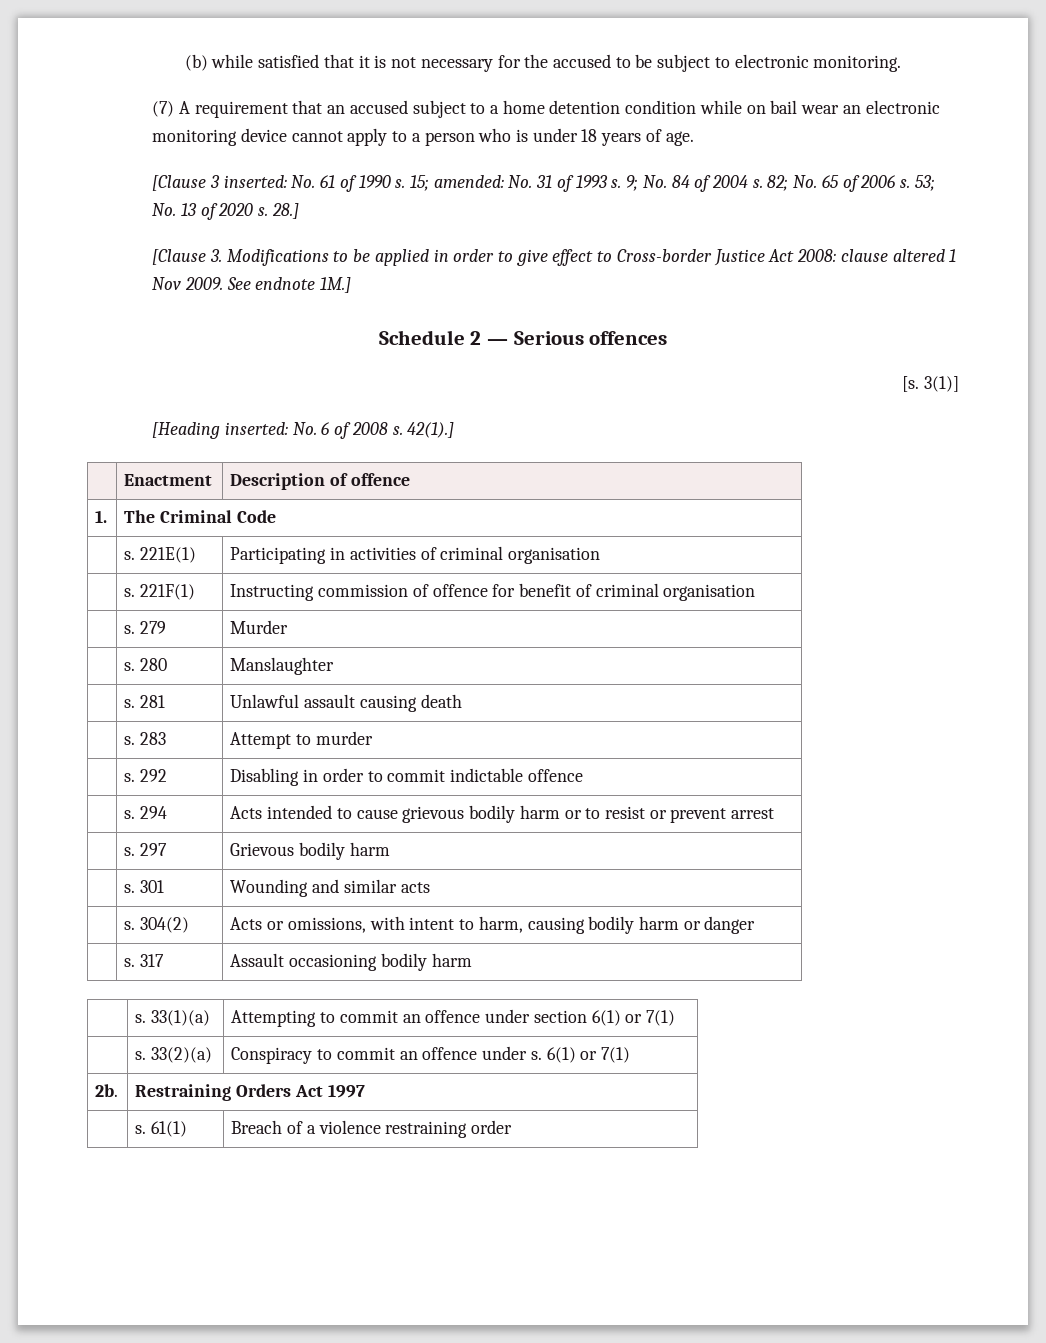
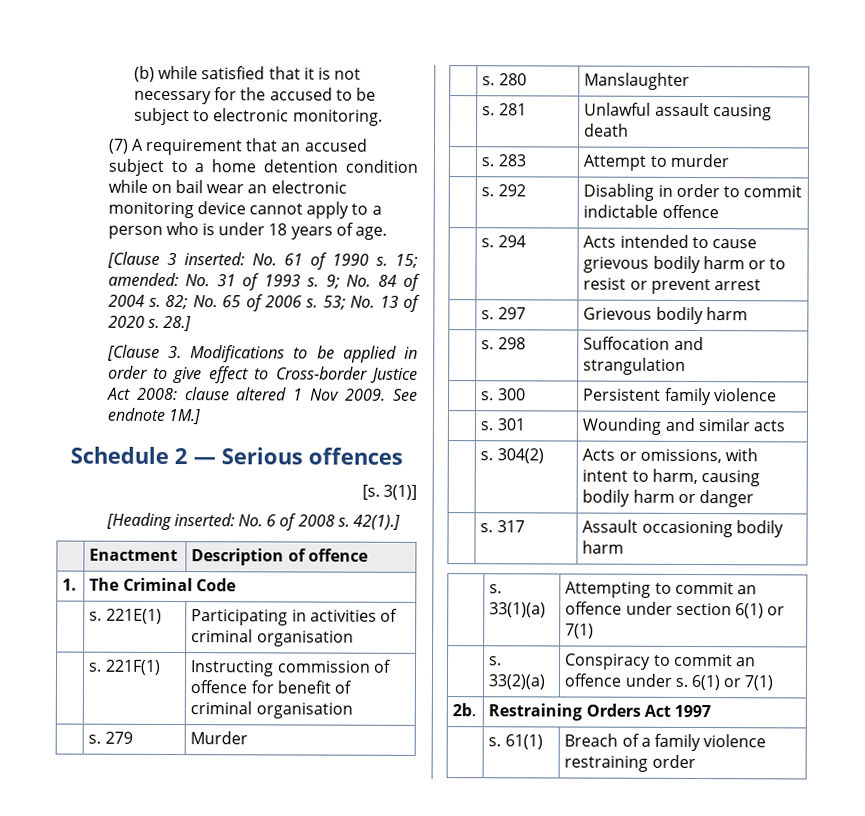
(390, 849) none -> [481,337,526,350] [583,336,704,351] [583,357,687,375] [481,388,526,401] [583,387,777,406] // | s. 298 | Suffocation and strangulation // | s. 300 | Persistent family violence
(316, 1129) none -> [653,733,701,752] family

